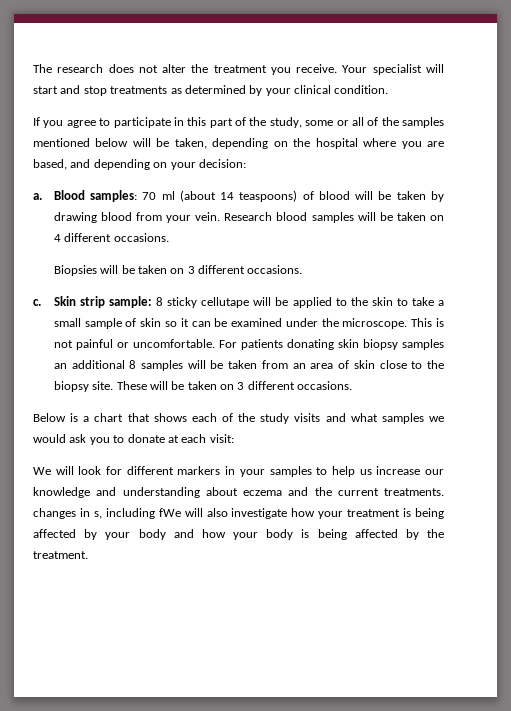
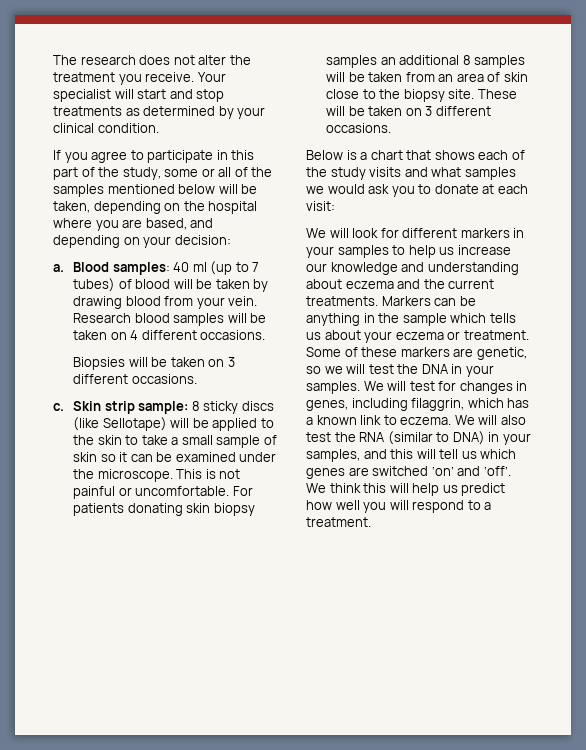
[142,190,298,202] 70 ml (about 14 teaspoons) -> [173,261,260,275] [73,278,116,292] 40 ml (up to 7 tubes)
[201,297,250,308] cellutape -> [241,401,274,411] [73,417,167,431] discs (like Sellotape)
[33,508,445,519] [33,529,445,540] changes in s, including fWe will also investigate how your treatment is being affected by your body and how your body is being affected by the -> [381,296,476,306] [306,313,516,326] [306,330,529,343] [306,347,527,360] [306,364,494,377] [306,381,528,394] [306,398,530,411] [306,415,526,425] [306,431,531,445] [306,449,517,462] [306,466,511,479] [306,483,506,496] [306,500,492,513] Markers can be anything in the sample which tells us about your eczema or treatment. Some of these markers are genetic, so we will test the DNA in your samples. We will test for changes in genes, including filaggrin, which has a known link to eczema. We will also test the RNA (similar to DNA) in your samples, and this will tell us which genes are switched ‘on’ and ‘off’. We think this will help us predict how well you will respond to a

